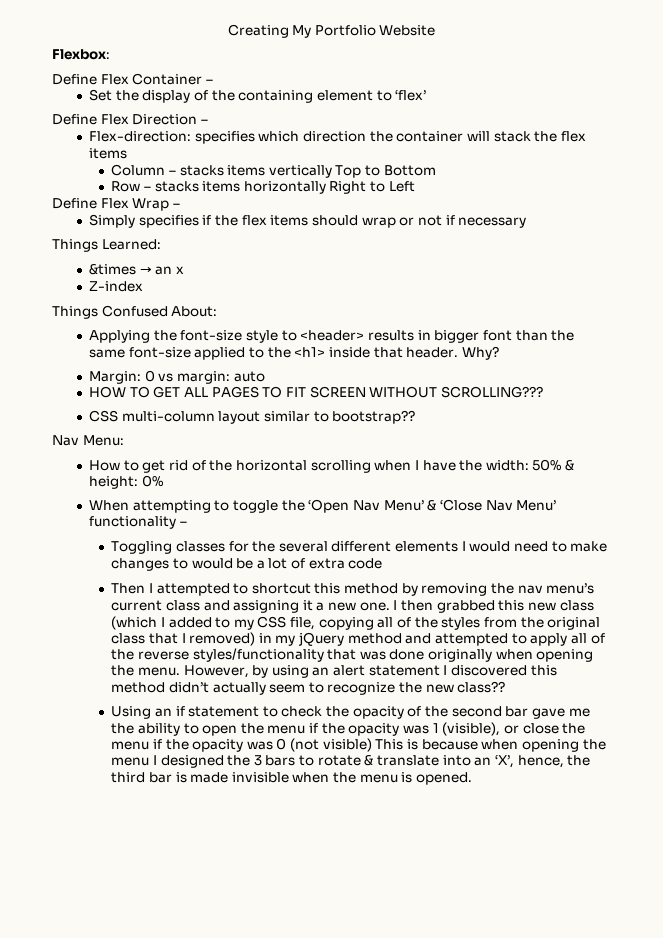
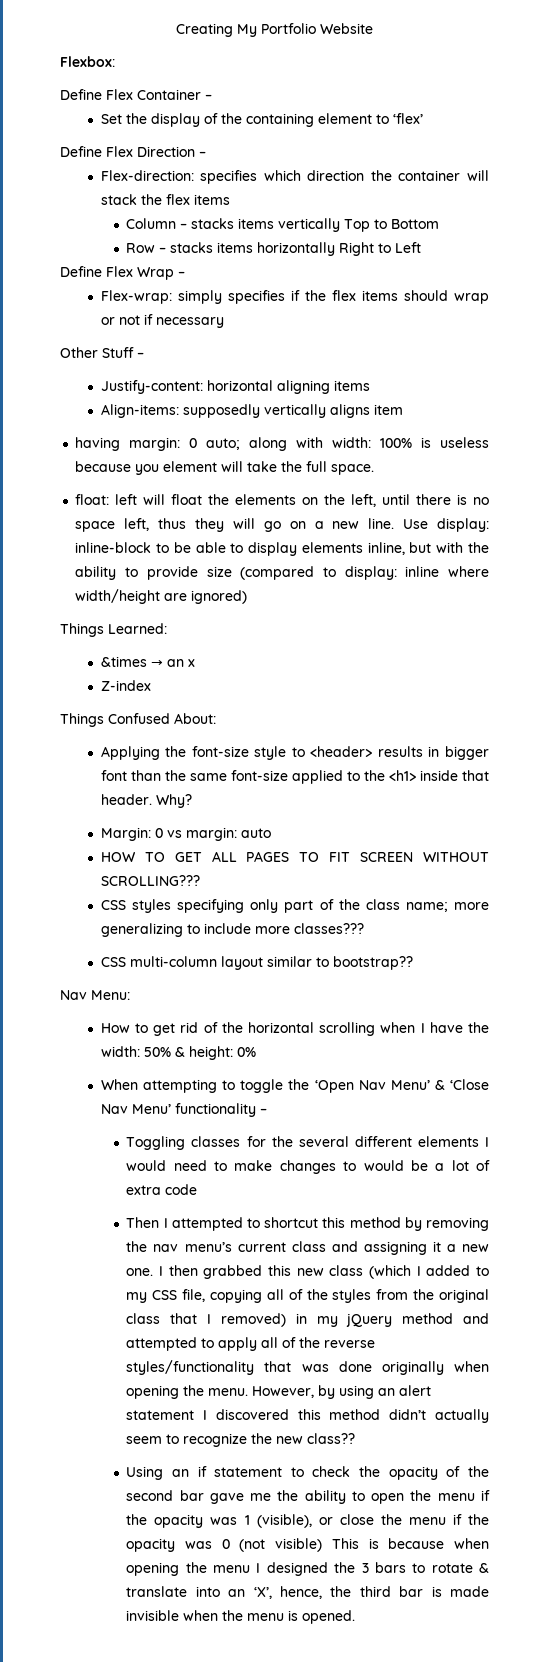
[89,214,136,228] Simply -> [100,290,222,304] Flex-wrap: simply
(527, 222) none -> [60,347,144,358] [100,380,370,394] [100,404,403,418] [75,437,490,451] [75,461,375,475] [75,494,490,507] [75,518,489,532] [75,542,489,556] [75,566,489,580] [75,589,248,604] // Other Stuff – // Justify-content: horizontal aligning items // Align-items: supposedly vertically aligns item // having margin: 0 auto; along with width: 100% is useless because you element will take the full space. // float: left will float the elements on the left, until there is no space left, thus they will go on a new line. Use display: inline-block to be able to display elements inline, but with the ability to provide size (compared to display: inline where width/height are ignored)
(543, 392) none -> [100,899,489,913] [100,923,364,937] // CSS styles specifying only part of the class name; more generalizing to include more classes???

